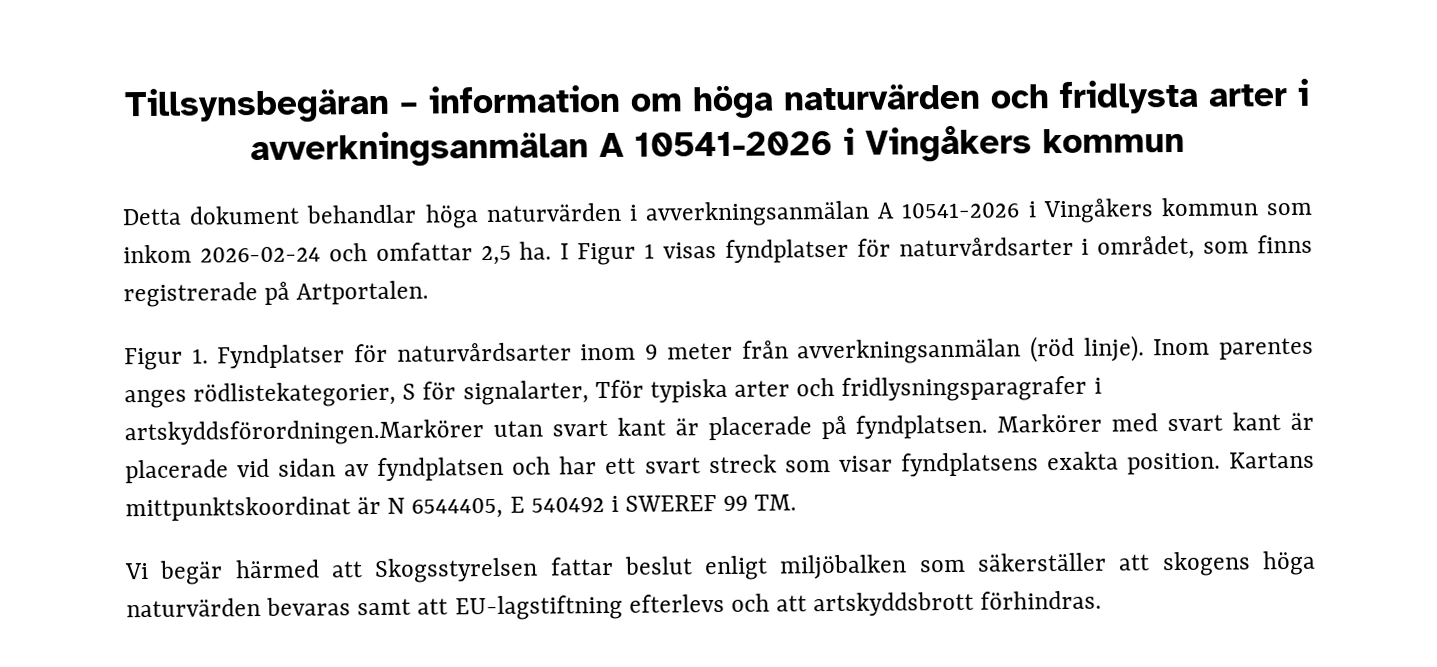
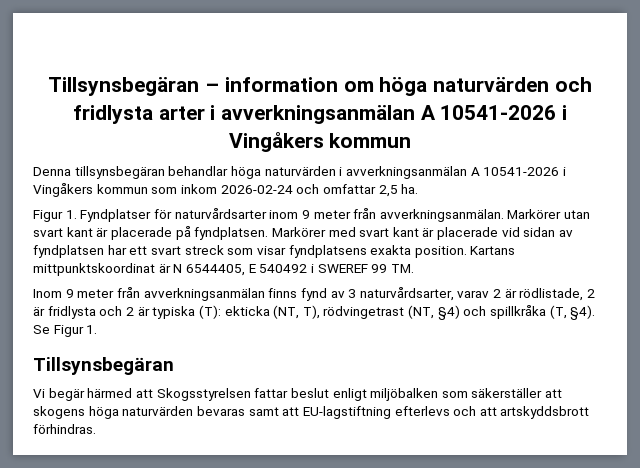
[122,205,301,226] Detta dokument -> [33,166,165,179] Denna tillsynsbegäran
[560,234,1313,266] [123,280,430,308] I Figur 1 visas fyndplatser för naturvårdsarter i området, som finns registrerade på Artportalen. -> (419, 189) none
[797,335,1314,365] [124,375,1102,409] [124,419,484,447] avverkningsanmälan (röd linje). Inom parentes anges rödlistekategorier, S för signalarter, Tför typiska arter och fridlysningsparagrafer i artskyddsförordningen.Markörer -> [379,209,562,222] avverkningsanmälan. Markörer
[512,456,552,475] och -> (104, 251) none
(798, 502) none -> [33,287,596,301] [33,305,596,320] [33,325,98,337] [33,357,174,375] // Inom 9 meter från avverkningsanmälan finns fynd av 3 naturvårdsarter, varav 2 är rödlistade, 2 är fridlysta och 2 är typiska (T): ekticka (NT, T), rödvingetrast (NT, §4) och spillkråka (T, §4). Se Figur 1. // Tillsynsbegäran

